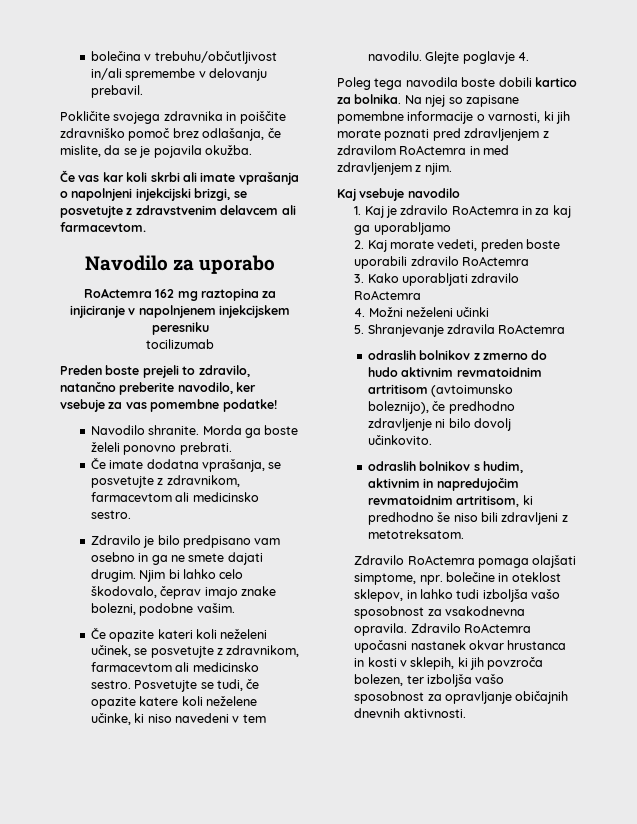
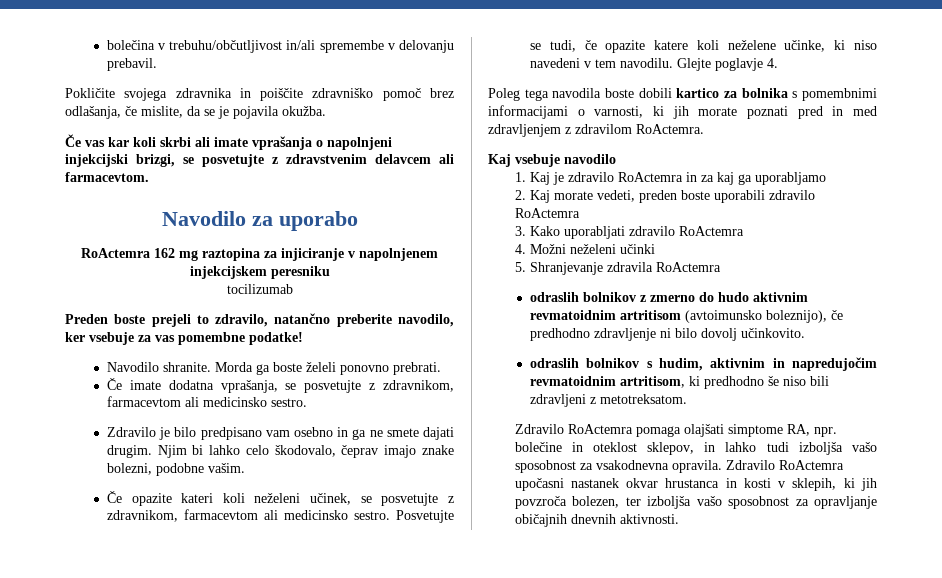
[354,94,519,107] [337,111,474,124] bolnika. Na njej so zapisane pomembne informacije -> [741,88,877,101] [488,105,568,119] bolnika s pomembnimi informacijami
[464,128,549,141] [337,145,467,155] zdravljenjem z zdravilom RoActemra -> (823, 112) none
[424,163,452,175] njim. -> [575,124,704,134] zdravilom RoActemra.
[354,573,417,585] simptome, -> [727,424,810,437] simptome RA,

